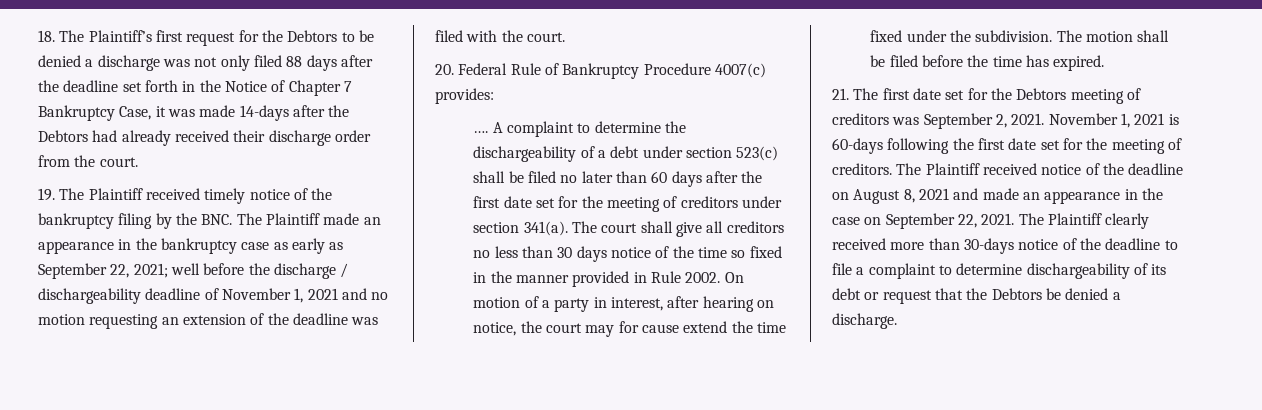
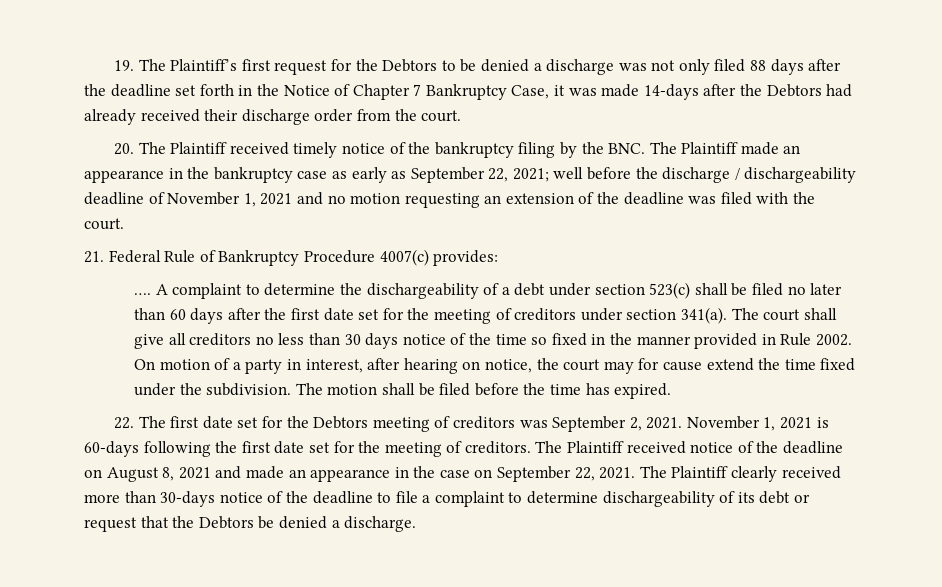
[38,30,55,42] 18. -> [114,60,135,71] 19.
[38,188,55,201] 19. -> [114,143,135,155] 20.
[435,64,454,75] 20. -> [84,251,104,263] 21.
[832,88,849,100] 21. -> [114,417,135,429] 22.

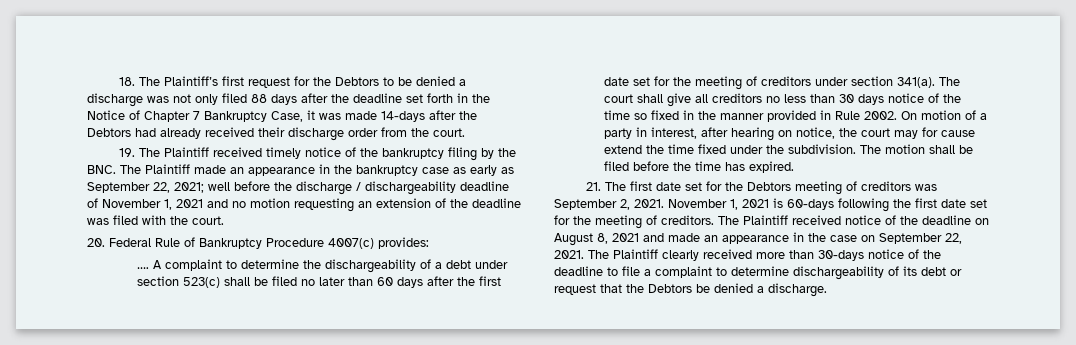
[114,60,135,71] 19. -> [118,77,135,86] 18.
[114,143,135,155] 20. -> [118,148,135,157] 19.
[84,251,104,263] 21. -> [87,238,105,247] 20.
[114,417,135,429] 22. -> [585,182,601,191] 21.

